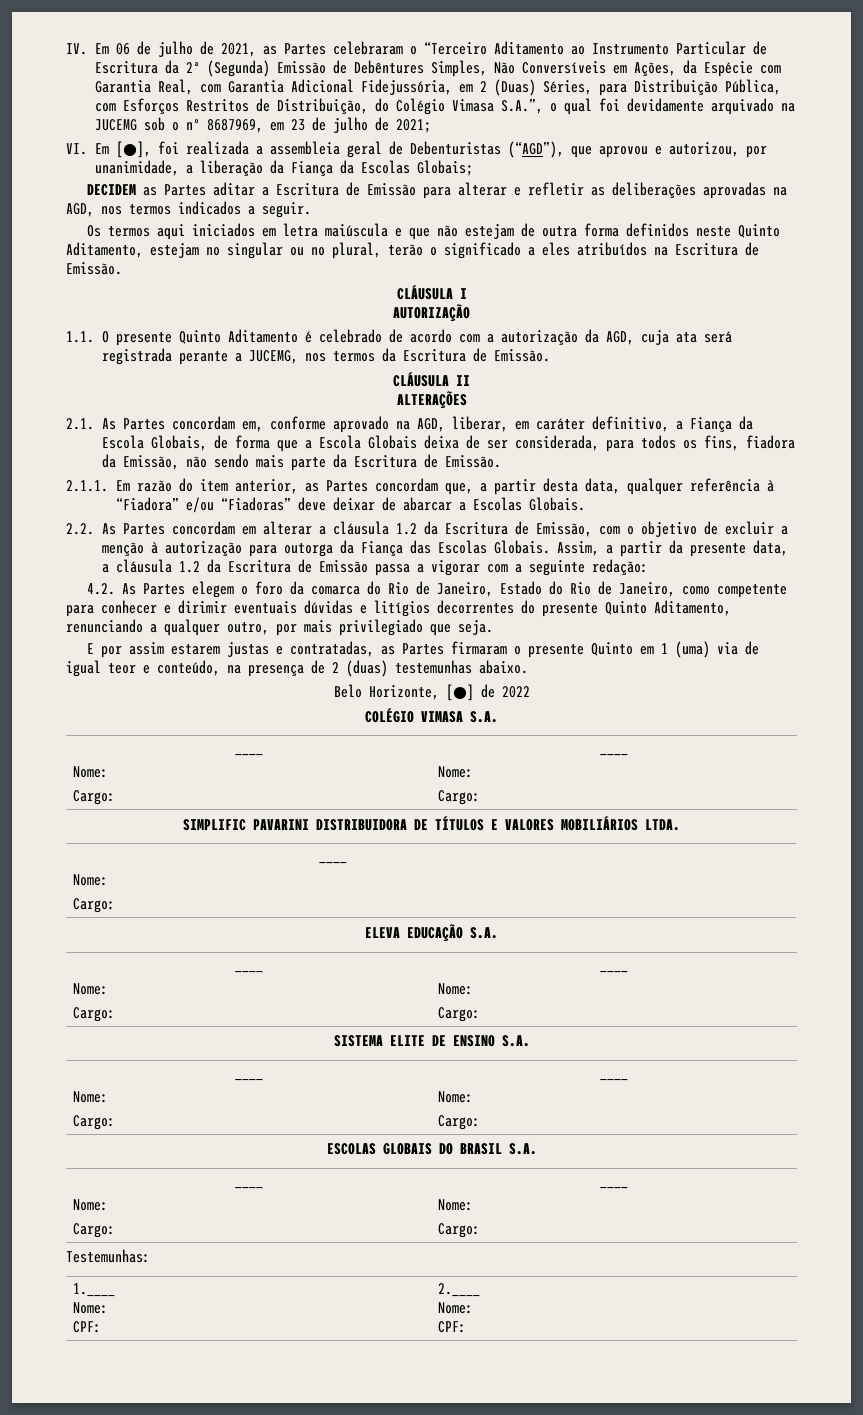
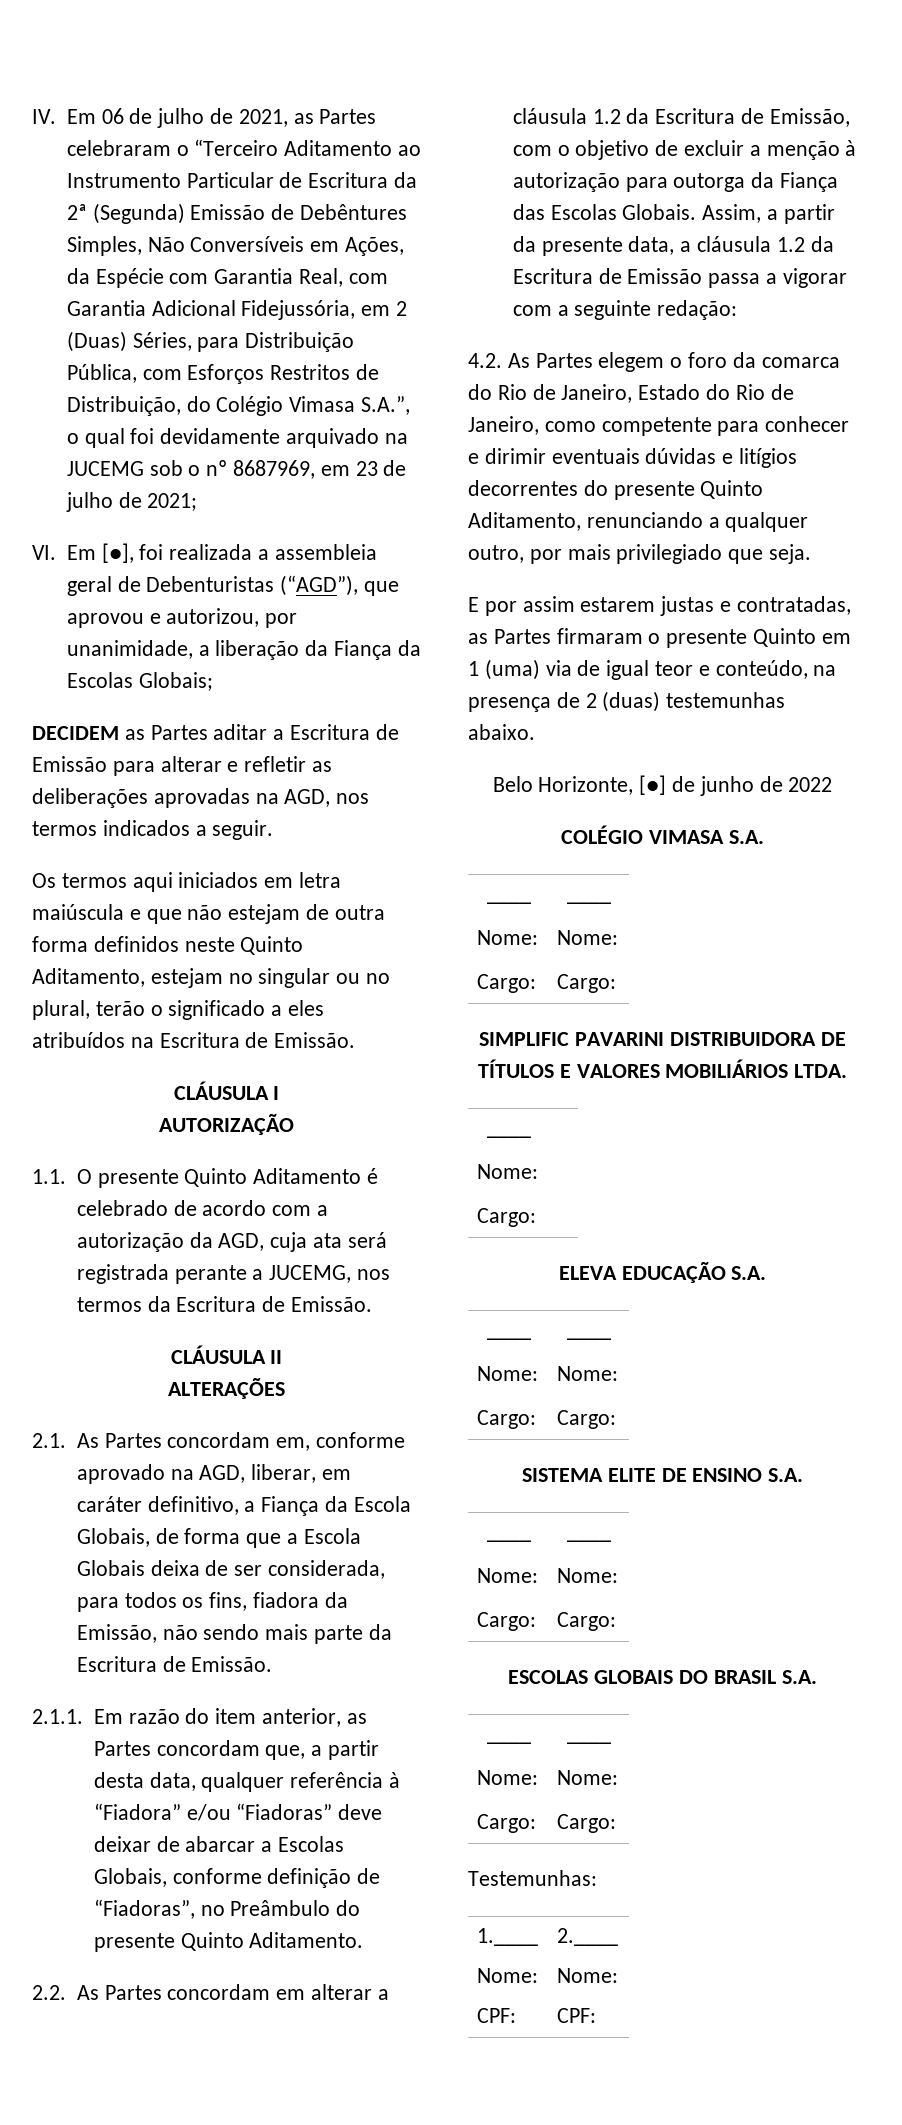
[528,497,585,511] Globais. -> [93,1868,381,1888] [93,1899,361,1919] [93,1932,364,1952] Globais, conforme definição de “Fiadoras”, no Preâmbulo do presente Quinto Aditamento.
(495, 691) none -> [699,776,783,796] junho de

